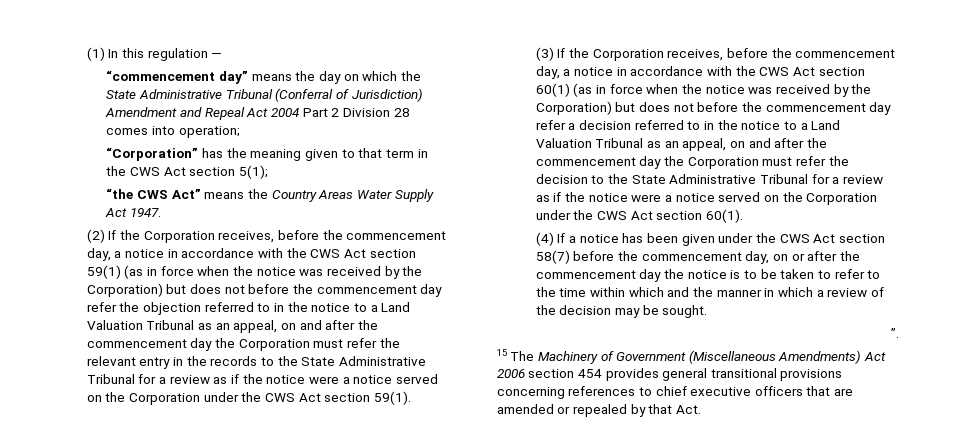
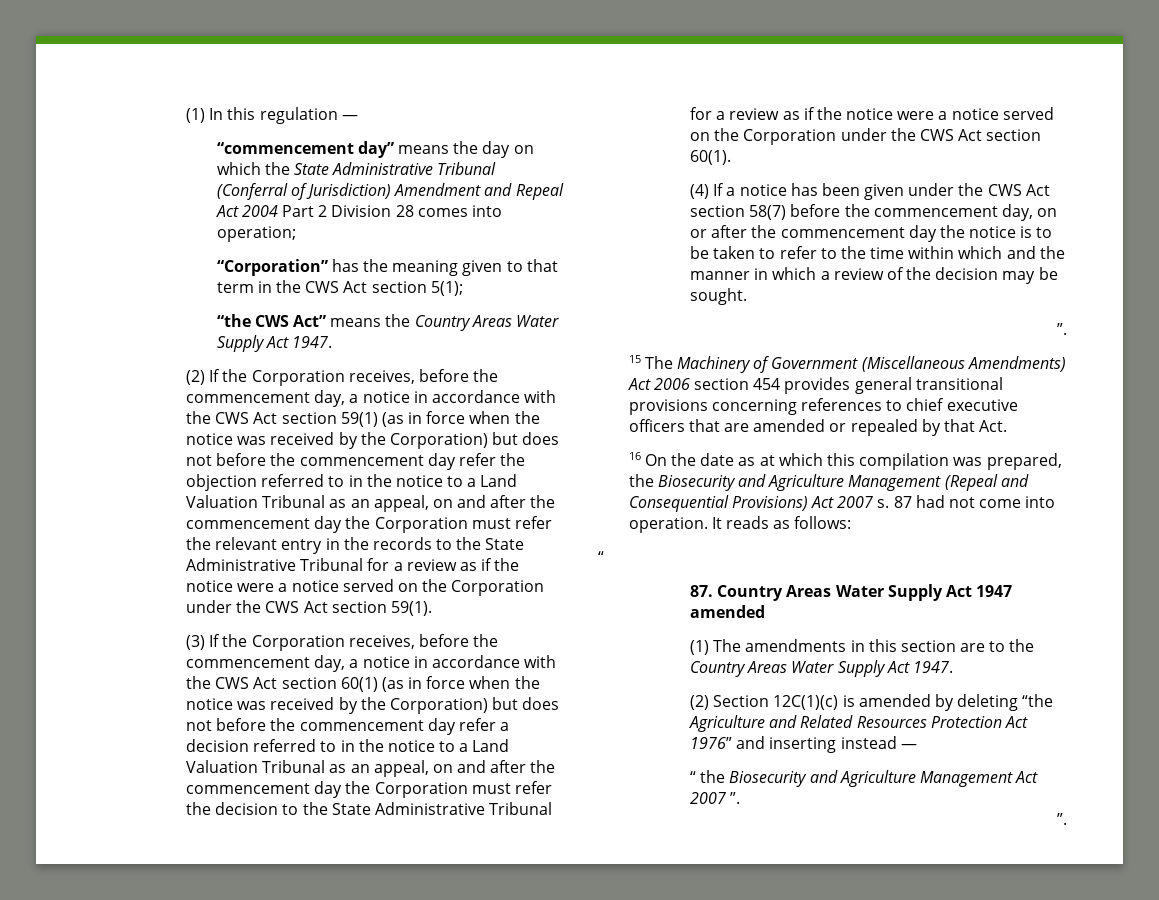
(701, 409) none -> [628,452,1062,470] [628,474,1029,491] [628,495,1056,512] [628,516,852,533] [598,551,604,563] [689,584,1013,601] [689,605,765,618] [689,639,1035,655] [689,660,953,677] [689,694,1054,711] [688,715,1028,732] [689,736,917,753] [689,770,1039,787] [689,792,741,804] [1057,813,1067,825] // 16 On the date as at which this compilation was prepared, the Biosecurity and Agriculture Management (Repeal and Consequential Provisions) Act 2007 s. 87 had not come into operation. It reads as follows: // “ // 87. Country Areas Water Supply Act 1947 amended // (1) The amendments in this section are to the Country Areas Water Supply Act 1947. // (2) Section 12C(1)(c) is amended by deleting “the Agriculture and Related Resources Protection Act 1976” and inserting instead — // “ the Biosecurity and Agriculture Management Act 2007 ”. // ”.

